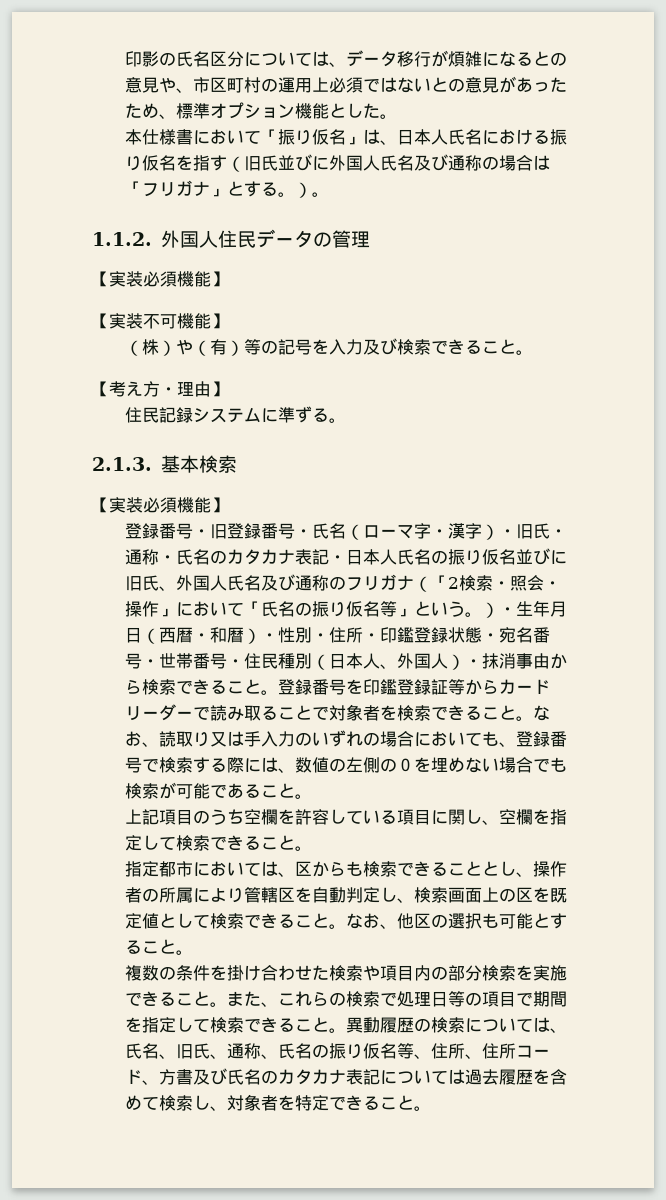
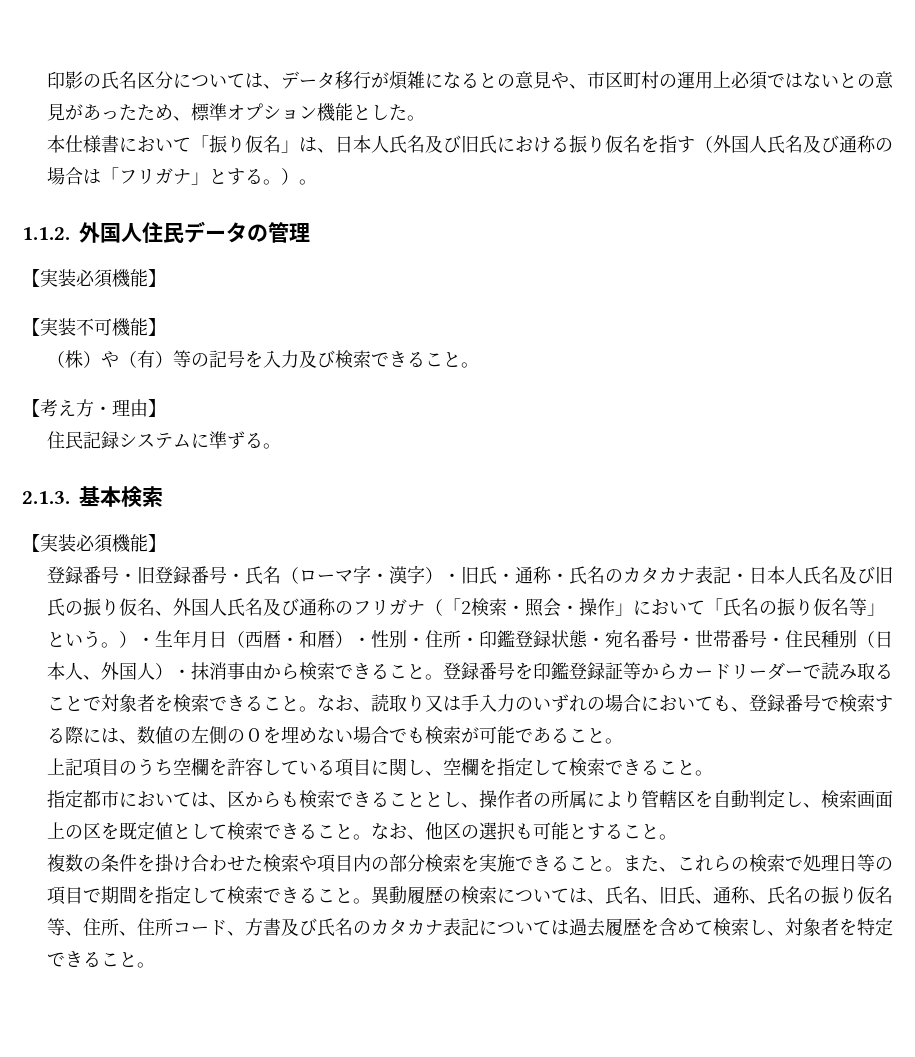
(482, 137) none -> [424,135,497,154] 及び旧氏
[243,154,329,171] 旧氏並びに -> (713, 144) none
[430,548,567,565] [124,575,159,591] の振り仮名並びに旧氏 -> [838,566,893,584] [46,598,155,617] 及び旧氏の振り仮名

